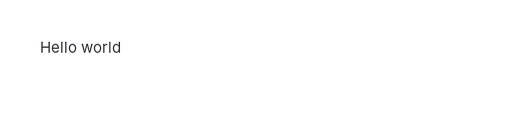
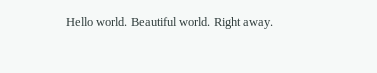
[81,41,123,53] world -> [96,17,273,29] world. Beautiful world. Right away.

